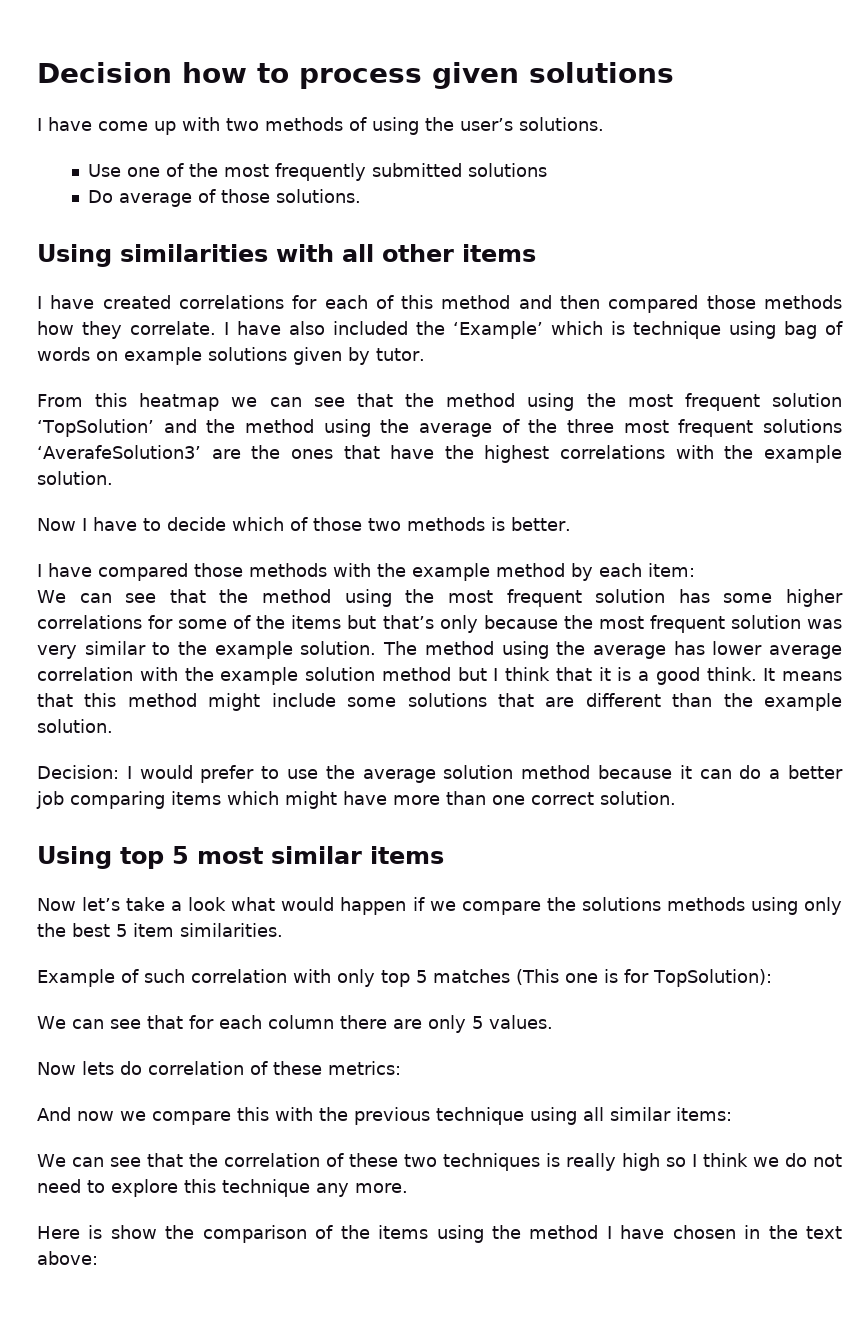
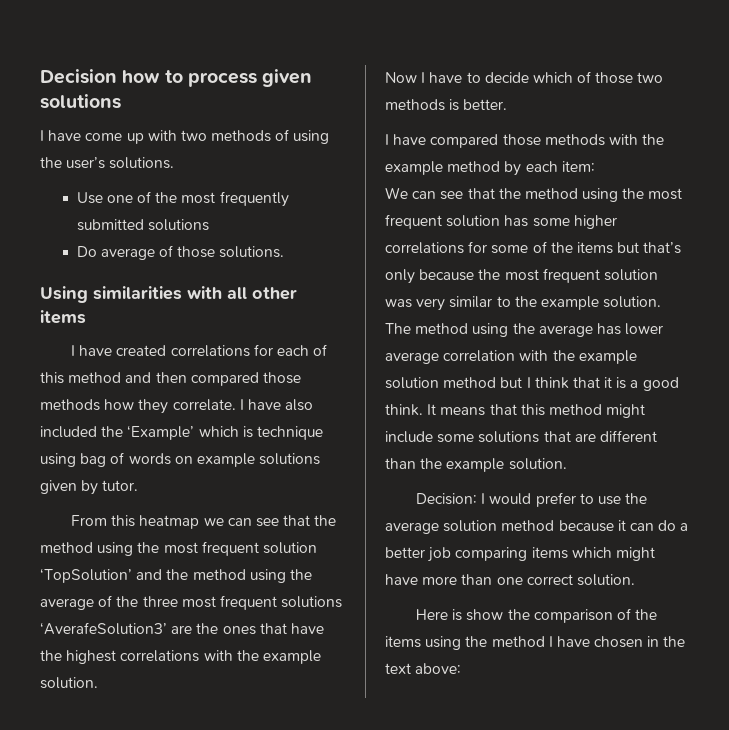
[37,846,444,869] [37,897,843,915] [37,923,283,937] [37,969,772,987] [37,1015,553,1033] [37,1061,401,1075] [37,1107,732,1125] [37,1153,842,1171] [37,1179,408,1197] // Using top 5 most similar items // Now let’s take a look what would happen if we compare the solutions methods using only the best 5 item similarities. // Example of such correlation with only top 5 matches (This one is for TopSolution): // We can see that for each column there are only 5 values. // Now lets do correlation of these metrics: // And now we compare this with the previous technique using all similar items: // We can see that the correlation of these two techniques is really high so I think we do not need to explore this technique any more. -> (635, 580) none

